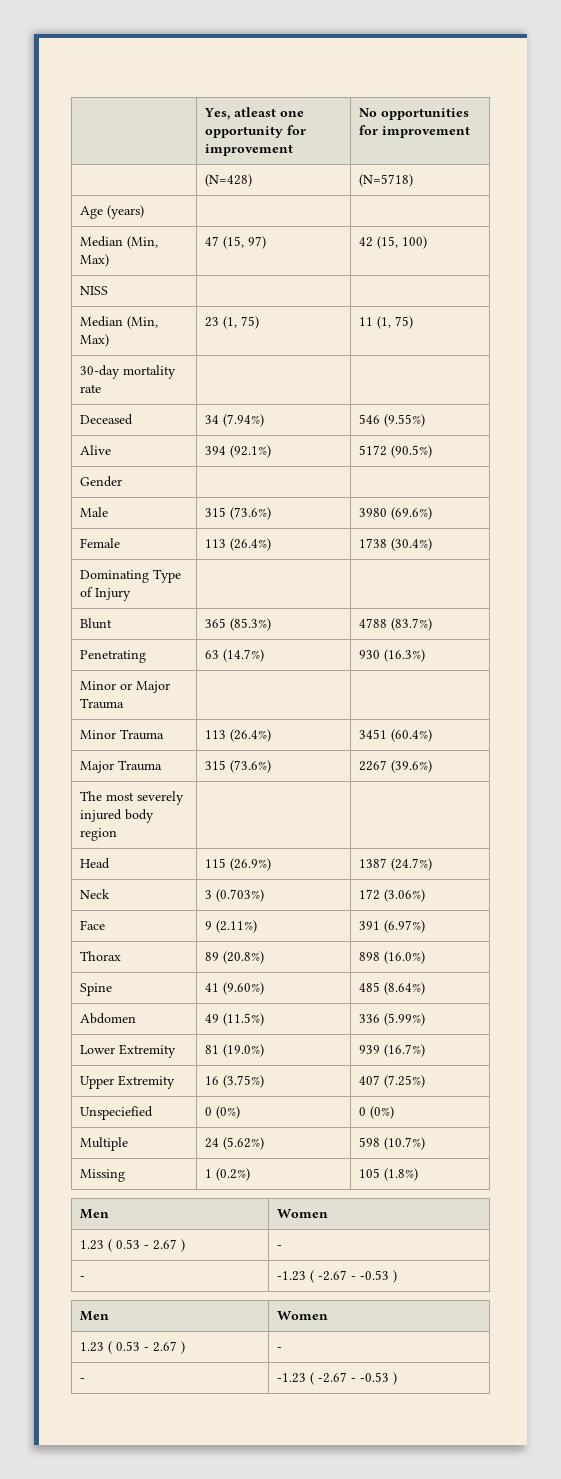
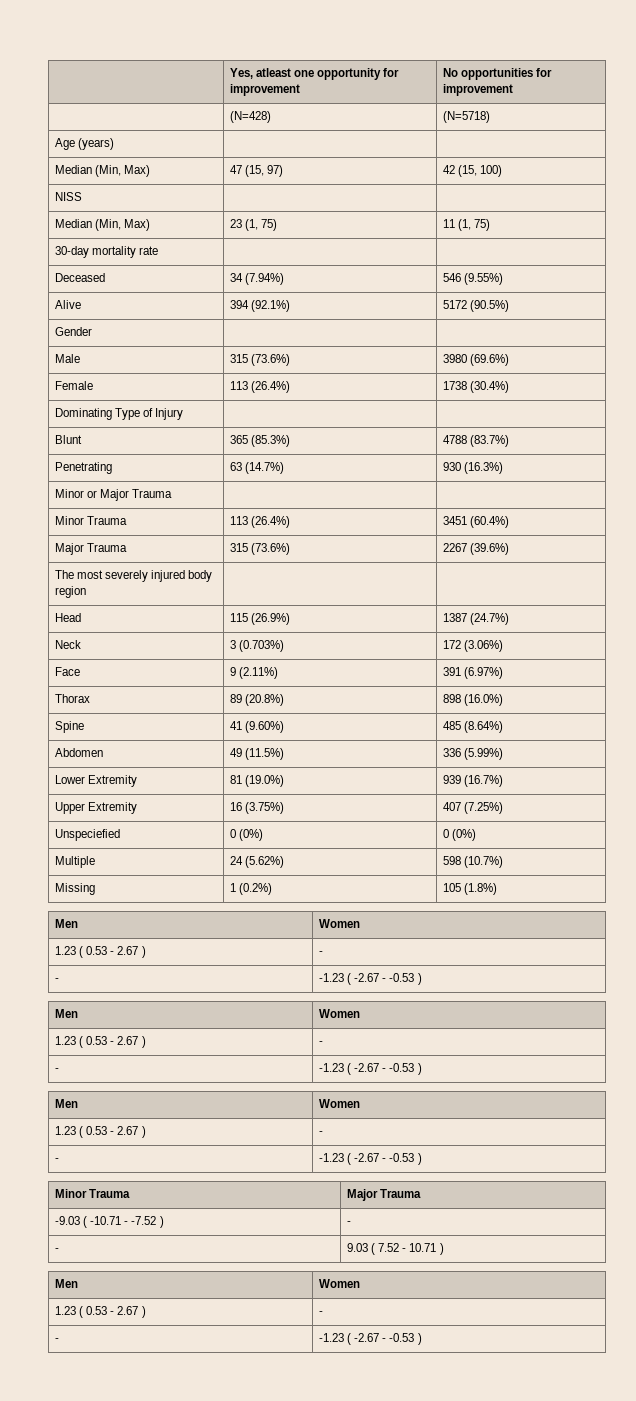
(397, 1378) none -> [54,1099,78,1108] [318,1099,360,1108] [54,1126,146,1138] [318,1131,323,1135] [54,1158,59,1162] [318,1153,422,1165] [54,1189,131,1198] [346,1189,422,1201] [54,1216,164,1228] [346,1221,351,1225] [54,1248,59,1252] [346,1243,444,1255] [54,1279,78,1288] [318,1279,360,1288] [54,1306,146,1318] [318,1311,323,1315] [54,1338,59,1342] [318,1333,422,1345] // Men | Women // 1.23 ( 0.53 - 2.67 ) | - // - | -1.23 ( -2.67 - -0.53 ) // Minor Trauma | Major Trauma // -9.03 ( -10.71 - -7.52 ) | - // - | 9.03 ( 7.52 - 10.71 ) // Men | Women // 1.23 ( 0.53 - 2.67 ) | - // - | -1.23 ( -2.67 - -0.53 )

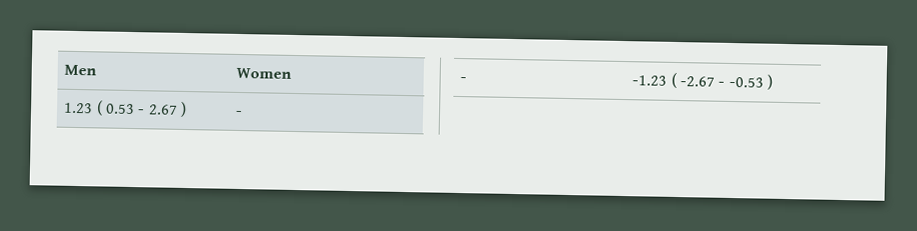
[229,68,400,80] [229,84,300,96] [442,68,553,80] [442,84,513,96] [229,111,271,123] [442,111,490,123] [54,138,115,150] [54,165,151,177] [229,165,284,177] [442,165,503,177] [54,192,82,201] [54,219,151,231] [229,219,278,231] [442,219,491,231] [54,246,159,258] [54,273,105,282] [229,273,285,285] [442,273,504,285] [54,300,81,309] [229,300,291,312] [442,300,510,312] [54,327,92,336] [54,354,80,363] [229,354,291,366] [442,354,510,366] [54,381,93,390] [229,381,291,393] [442,381,510,393] [54,408,184,420] [54,435,82,444] [229,435,291,447] [442,435,510,447] [54,462,112,474] [229,462,285,474] [442,462,504,474] [54,489,173,501] [54,516,128,525] [229,516,291,528] [442,516,510,528] [54,543,128,555] [229,543,291,555] [442,543,510,555] [54,570,213,582] [54,586,86,598] [54,613,81,622] [229,613,291,625] [442,613,510,625] [54,640,81,649] [229,640,285,652] [442,640,504,652] [54,667,80,676] [229,667,279,679] [442,667,504,679] [54,694,90,703] [229,694,285,706] [442,694,504,706] [54,721,84,733] [229,721,285,733] [442,721,504,733] [54,748,103,757] [229,748,285,760] [442,748,504,760] [54,775,138,787] [229,775,285,787] [442,775,504,787] [54,802,138,814] [229,802,285,814] [442,802,504,814] [54,829,120,841] [229,829,264,841] [442,829,477,841] [54,856,95,868] [229,856,285,868] [442,856,504,868] [54,883,95,895] [229,883,273,895] [442,883,498,895] | Yes, atleast one opportunity for improvement | No opportunities for improvement // | (N=428) | (N=5718) // Age (years) | | // Median (Min, Max) | 47 (15, 97) | 42 (15, 100) // NISS | | // Median (Min, Max) | 23 (1, 75) | 11 (1, 75) // 30-day mortality rate | | // Deceased | 34 (7.94%) | 546 (9.55%) // Alive | 394 (92.1%) | 5172 (90.5%) // Gender | | // Male | 315 (73.6%) | 3980 (69.6%) // Female | 113 (26.4%) | 1738 (30.4%) // Dominating Type of Injury | | // Blunt | 365 (85.3%) | 4788 (83.7%) // Penetrating | 63 (14.7%) | 930 (16.3%) // Minor or Major Trauma | | // Minor Trauma | 113 (26.4%) | 3451 (60.4%) // Major Trauma | 315 (73.6%) | 2267 (39.6%) // The most severely injured body region | | // Head | 115 (26.9%) | 1387 (24.7%) // Neck | 3 (0.703%) | 172 (3.06%) // Face | 9 (2.11%) | 391 (6.97%) // Thorax | 89 (20.8%) | 898 (16.0%) // Spine | 41 (9.60%) | 485 (8.64%) // Abdomen | 49 (11.5%) | 336 (5.99%) // Lower Extremity | 81 (19.0%) | 939 (16.7%) // Upper Extremity | 16 (3.75%) | 407 (7.25%) // Unspeciefied | 0 (0%) | 0 (0%) // Multiple | 24 (5.62%) | 598 (10.7%) // Missing | 1 (0.2%) | 105 (1.8%) // -> (64, 70) none
[54,1009,78,1018] [318,1009,360,1018] [54,1036,146,1048] [318,1041,323,1045] [54,1068,59,1072] [318,1063,422,1075] [54,1099,78,1108] [318,1099,360,1108] [54,1126,146,1138] [318,1131,323,1135] [54,1158,59,1162] [318,1153,422,1165] [54,1189,131,1198] [346,1189,422,1201] [54,1216,164,1228] [346,1221,351,1225] [54,1248,59,1252] [346,1243,444,1255] [54,1279,78,1288] [318,1279,360,1288] [54,1306,146,1318] [318,1311,323,1315] [54,1338,59,1342] [318,1333,422,1345] // Men | Women // 1.23 ( 0.53 - 2.67 ) | - // - | -1.23 ( -2.67 - -0.53 ) // Men | Women // 1.23 ( 0.53 - 2.67 ) | - // - | -1.23 ( -2.67 - -0.53 ) // Minor Trauma | Major Trauma // -9.03 ( -10.71 - -7.52 ) | - // - | 9.03 ( 7.52 - 10.71 ) // Men | Women // 1.23 ( 0.53 - 2.67 ) | - // - | -1.23 ( -2.67 - -0.53 ) -> (773, 82) none

